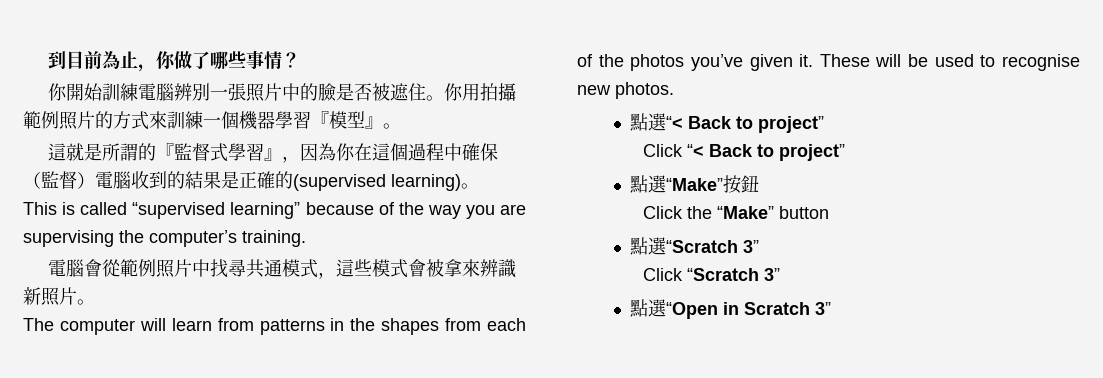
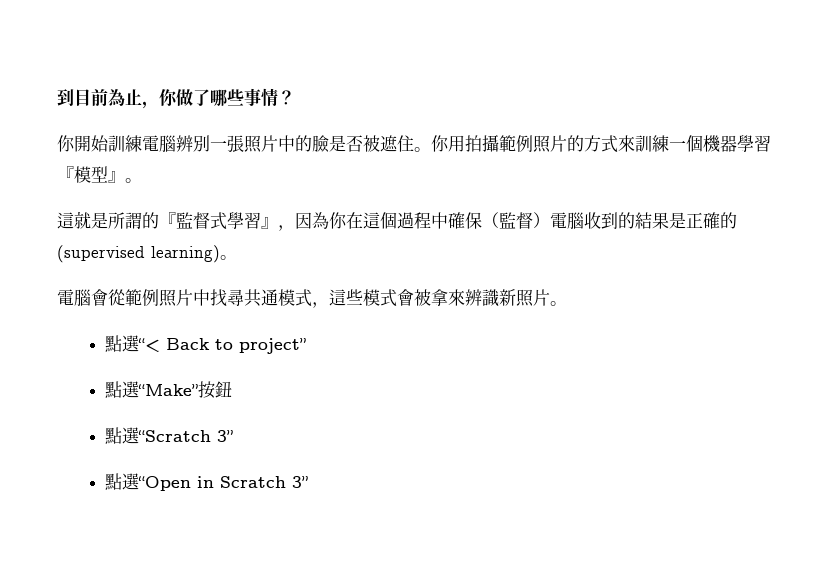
[23,202,527,219] [23,230,306,247] // This is called “supervised learning” because of the way you are supervising the computer’s training. -> (237, 257) none
[23,318,526,335] [577,54,1080,71] [577,82,674,99] // The computer will learn from patterns in the shapes from each of the photos you’ve given it. These will be used to recognise new photos. -> (567, 303) none
[643,144,846,161] // Click “< Back to project” -> (307, 346) none
[643,206,830,219] // Click the “Make” button -> (233, 389) none
[643,268,781,281] // Click “Scratch 3” -> (234, 436) none

